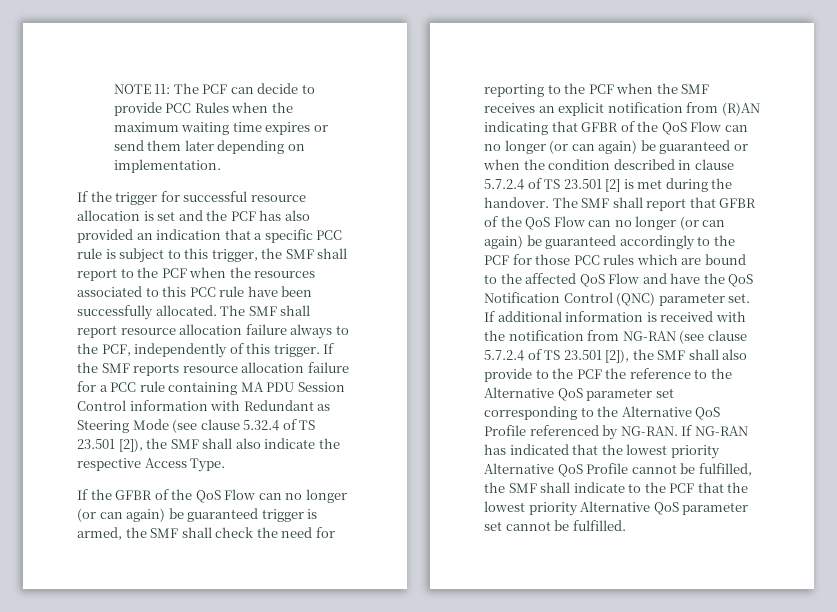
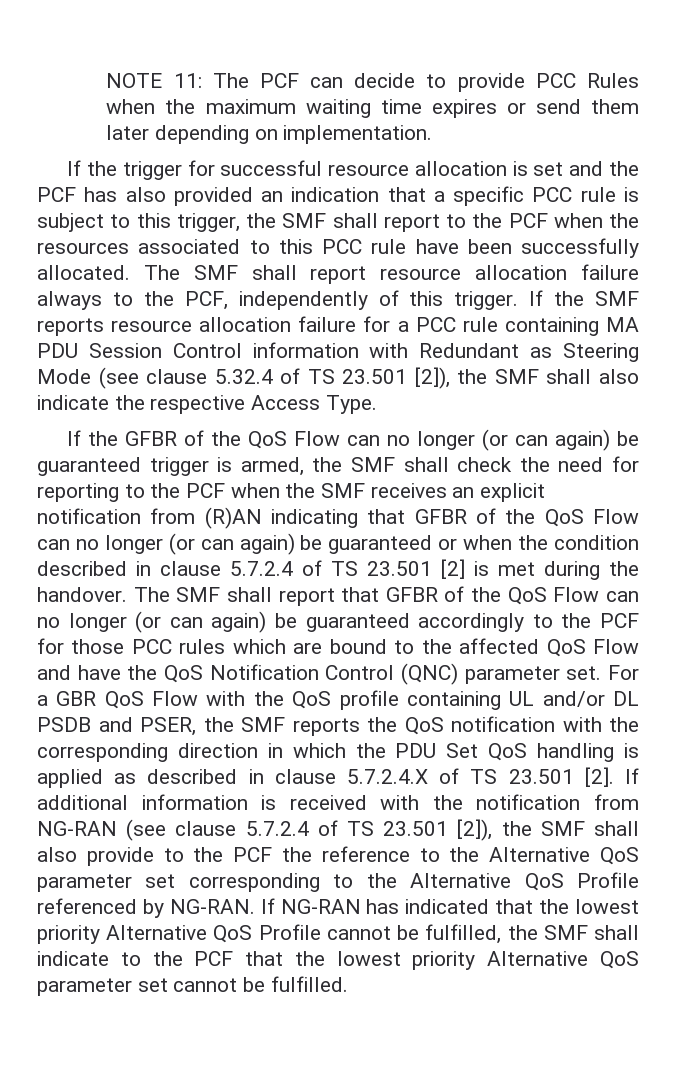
(751, 298) none -> [608,665,639,680] [37,690,640,710] [37,716,639,736] [37,743,640,762] [37,767,614,788] For a GBR QoS Flow with the QoS profile containing UL and/or DL PSDB and PSER, the SMF reports the QoS notification with the corresponding direction in which the PDU Set QoS handling is applied as described in clause 5.7.2.4.X of TS 23.501 [2].

